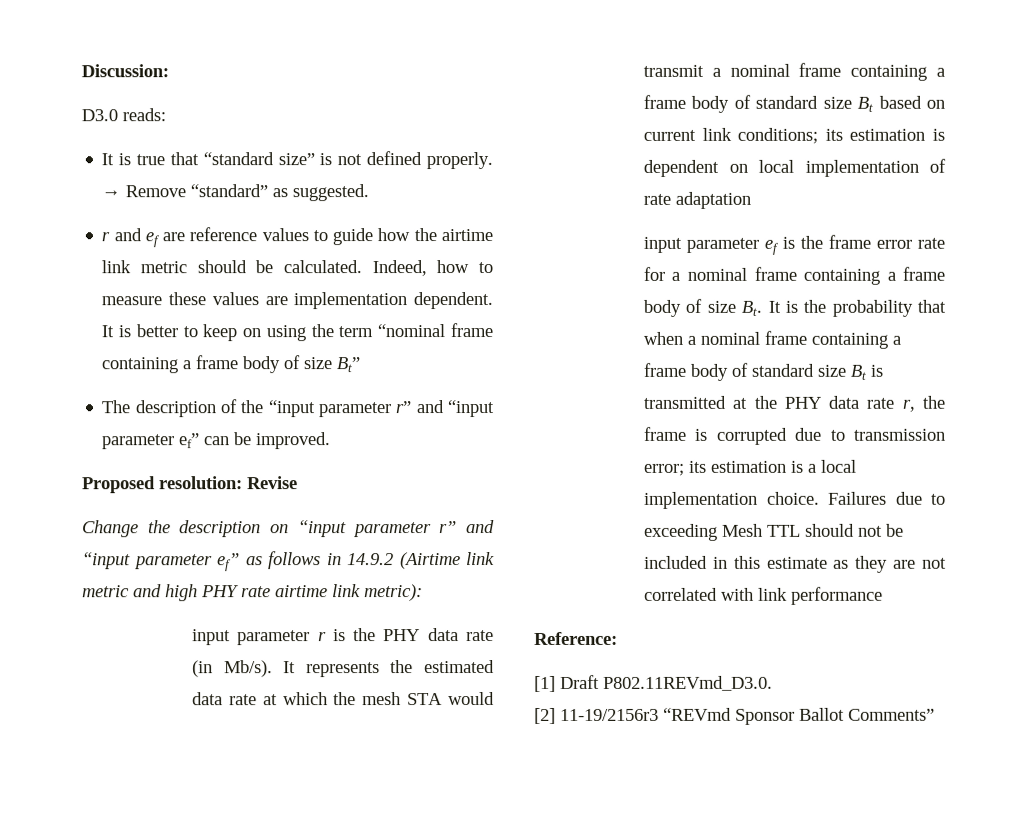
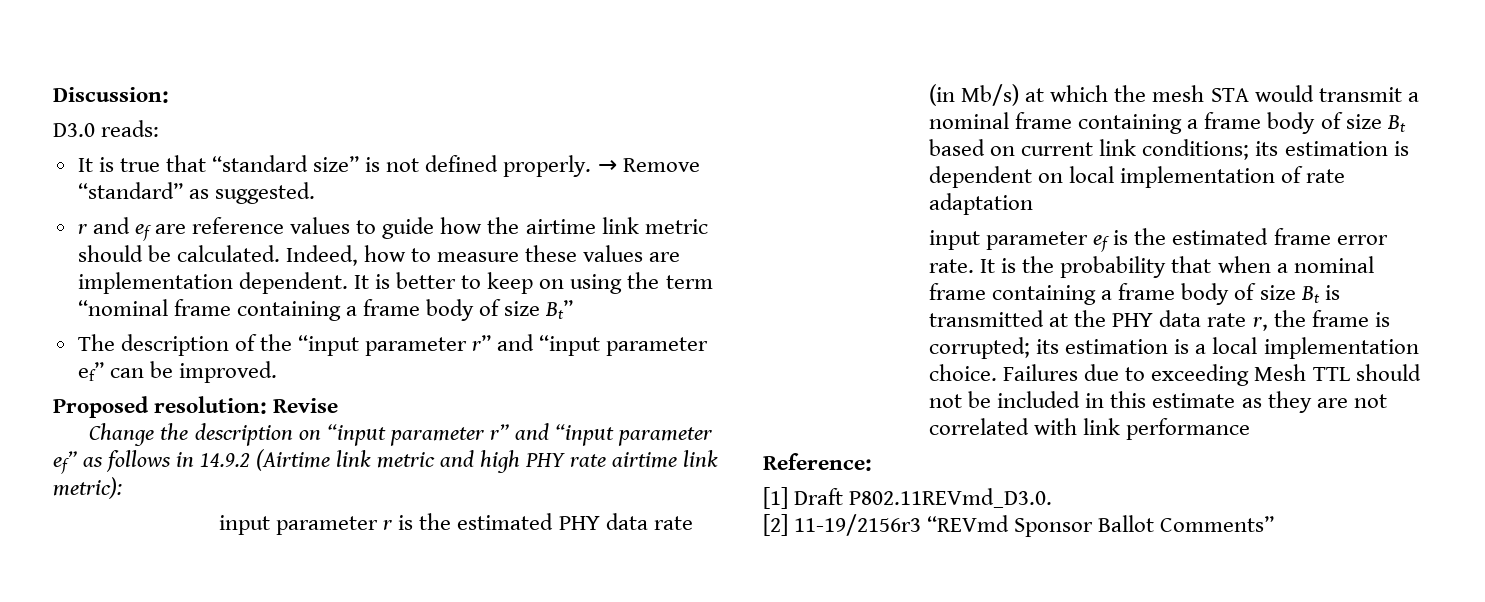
(377, 635) none -> [457,513,554,530] estimated
[223,660,495,678] [191,692,257,706] Mb/s). It represents the estimated data rate -> [961,84,1020,106] Mb/s)
[755,95,819,109] standard -> (1343, 120) none
(823, 242) none -> [1172,228,1269,245] estimated
[916,237,945,249] [642,266,945,285] [642,298,763,317] rate for a nominal frame containing a frame body of size Bt. -> [929,259,975,273] rate.
[750,363,814,377] standard -> (1257, 291) none
[716,427,946,445] [643,463,685,476] corrupted due to transmission error; -> [929,337,1031,359] corrupted;

